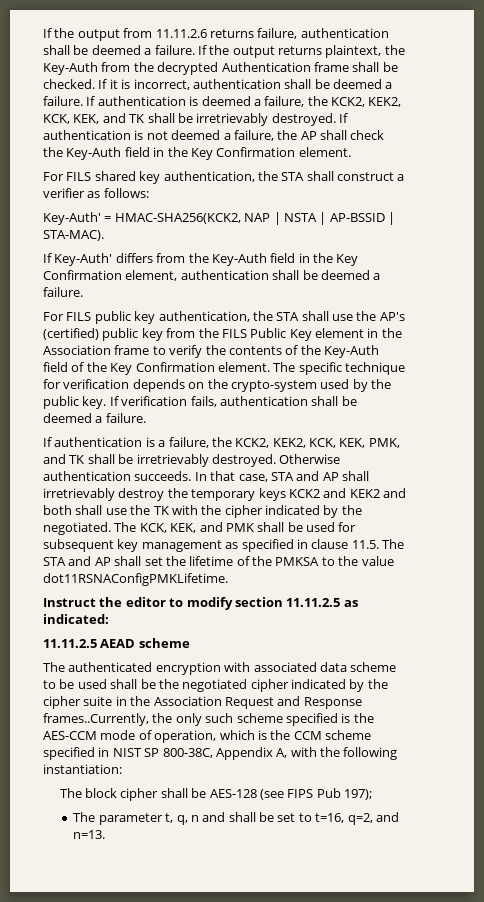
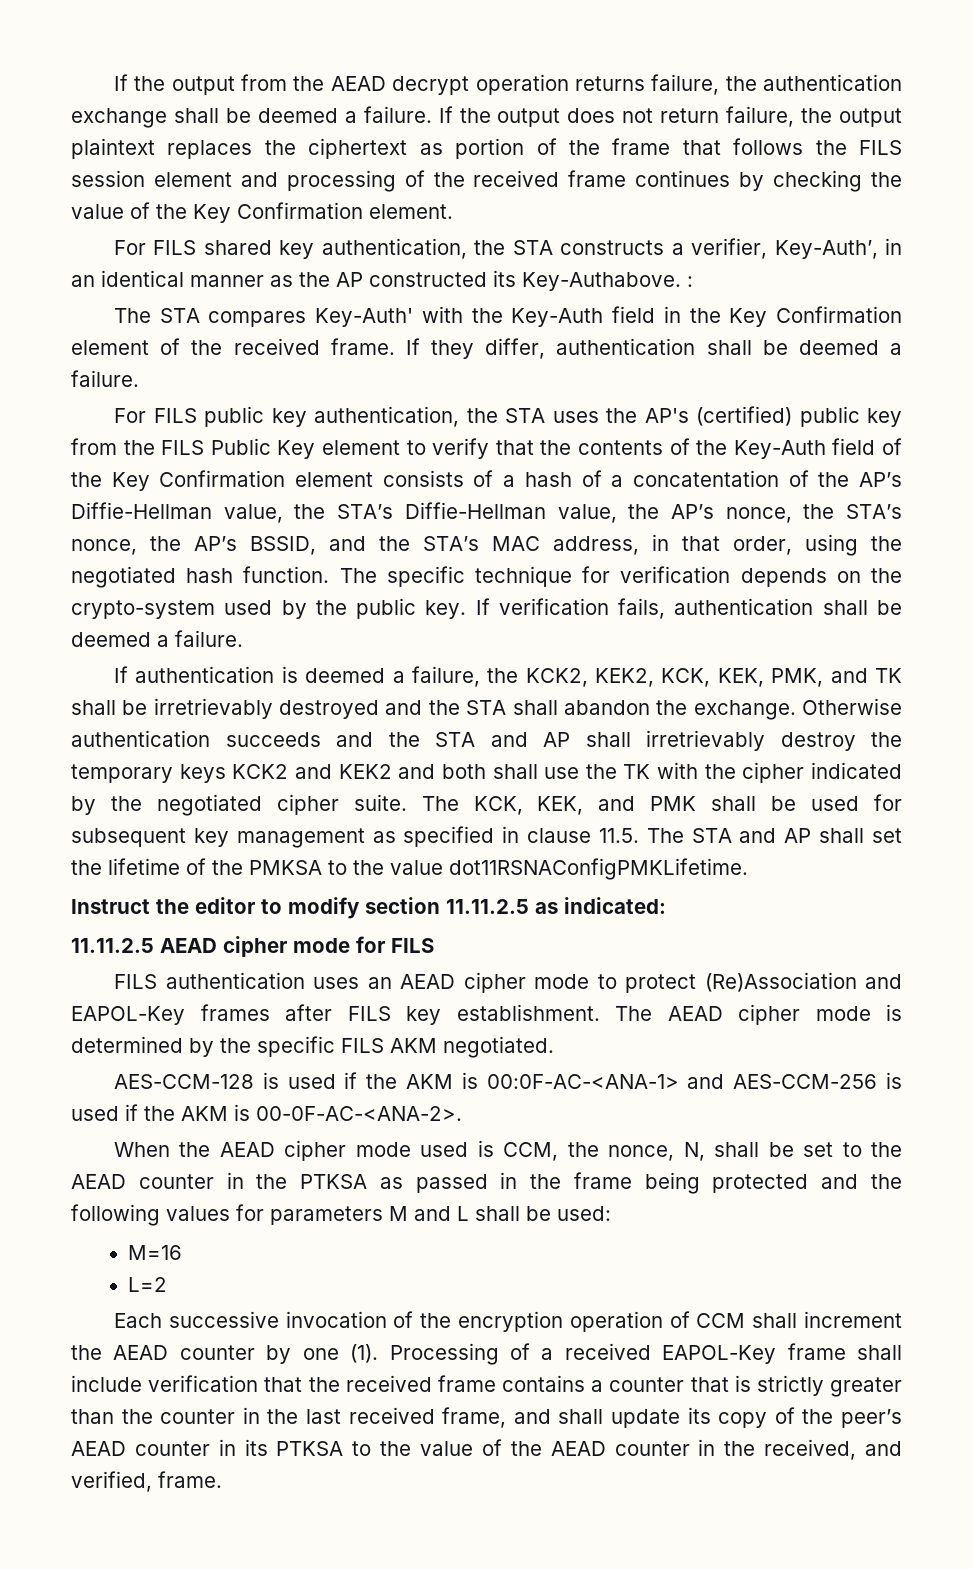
[155,28,389,39] 11.11.2.6 returns failure, authentication -> [293,74,902,95] [71,108,167,128] the AEAD decrypt operation returns failure, the authentication exchange
[278,45,405,58] [43,62,398,75] [43,79,393,90] [43,96,402,107] [43,113,348,126] [43,130,385,141] [43,147,165,160] returns plaintext, the Key-Auth from the decrypted Authentication frame shall be checked. If it is incorrect, authentication shall be deemed a failure. If authentication is deemed a failure, the KCK2, KEK2, KCK, KEK, and TK shall be irretrievably destroyed. If authentication is not deemed a failure, the AP shall check the Key-Auth field in -> [567,106,903,127] [71,138,902,159] [71,170,902,192] [71,202,150,219] does not return failure, the output plaintext replaces the ciphertext as portion of the frame that follows the FILS session element and processing of the received frame continues by checking the value of
[306,171,405,181] [43,188,149,198] [43,212,395,225] [43,230,104,241] [43,253,359,266] [43,270,178,281] shall construct a verifier as follows: // Key-Auth' = HMAC-SHA256(KCK2, NAP | NSTA | AP-BSSID | STA-MAC). // If Key-Auth' differs from the Key-Auth field in the Key Confirmation element, -> [560,238,903,259] [71,270,693,291] [114,306,902,327] [71,338,546,359] constructs a verifier, Key-Auth’, in an identical manner as the AP constructed its Key-Authabove. : // The STA compares Key-Auth' with the Key-Auth field in the Key Confirmation element of the received frame. If they differ,
[301,311,353,321] shall use -> [552,411,599,423] uses
[367,328,402,338] [43,345,150,355] in the Association frame -> (400, 447) none
(203, 351) none -> [495,440,534,455] that
[217,362,270,372] element. -> [295,470,903,487] [71,502,903,523] [71,534,902,556] [71,566,330,588] element consists of a hash of a concatentation of the AP’s Diffie-Hellman value, the STA’s Diffie-Hellman value, the AP’s nonce, the STA’s nonce, the AP’s BSSID, and the STA’s MAC address, in that order, using the negotiated hash function.
(155, 442) none -> [305,668,386,683] deemed
[211,454,341,467] [43,471,268,482] destroyed. Otherwise authentication succeeds. In that case, -> [279,698,903,720] [71,730,420,747] destroyed and the STA shall abandon the exchange. Otherwise authentication succeeds and the
[43,522,111,535] negotiated. -> [156,794,407,816] negotiated cipher suite.
[138,638,190,648] [43,662,397,675] [43,679,388,692] [43,696,362,709] [43,713,374,726] [43,730,371,743] [43,747,398,760] [43,764,122,774] [59,788,373,801] [73,812,399,825] [73,830,106,839] scheme // The authenticated encryption with associated data scheme to be used shall be the negotiated cipher indicated by the cipher suite in the Association Request and Response frames..Currently, the only such scheme specified is the AES-CCM mode of operation, which is the CCM scheme specified in NIST SP 800-38C, Appendix A, with the following instantiation: // The block cipher shall be AES-128 (see FIPS Pub 197); // The parameter t, q, n and shall be set to t=16, q=2, and n=13. -> [223,936,434,957] [114,972,903,993] [71,1004,902,1025] [71,1036,554,1058] [114,1072,902,1089] [71,1104,462,1121] [114,1140,902,1161] [71,1172,902,1194] [71,1204,611,1226] [128,1245,183,1260] [128,1277,168,1292] [114,1311,902,1332] [71,1343,902,1365] [71,1375,902,1397] [71,1407,903,1428] [71,1439,903,1460] [71,1471,222,1492] cipher mode for FILS // FILS authentication uses an AEAD cipher mode to protect (Re)Association and EAPOL-Key frames after FILS key establishment. The AEAD cipher mode is determined by the specific FILS AKM negotiated. // AES-CCM-128 is used if the AKM is 00:0F-AC-<ANA-1> and AES-CCM-256 is used if the AKM is 00-0F-AC-<ANA-2>. // When the AEAD cipher mode used is CCM, the nonce, N, shall be set to the AEAD counter in the PTKSA as passed in the frame being protected and the following values for parameters M and L shall be used: // M=16 // L=2 // Each successive invocation of the encryption operation of CCM shall increment the AEAD counter by one (1). Processing of a received EAPOL-Key frame shall include verification that the received frame contains a counter that is strictly greater than the counter in the last received frame, and shall update its copy of the peer’s AEAD counter in its PTKSA to the value of the AEAD counter in the received, and verified, frame.

